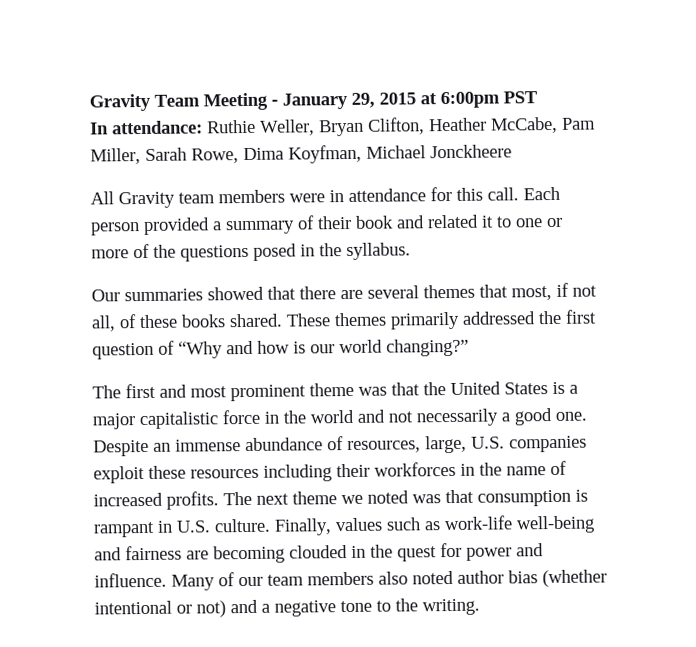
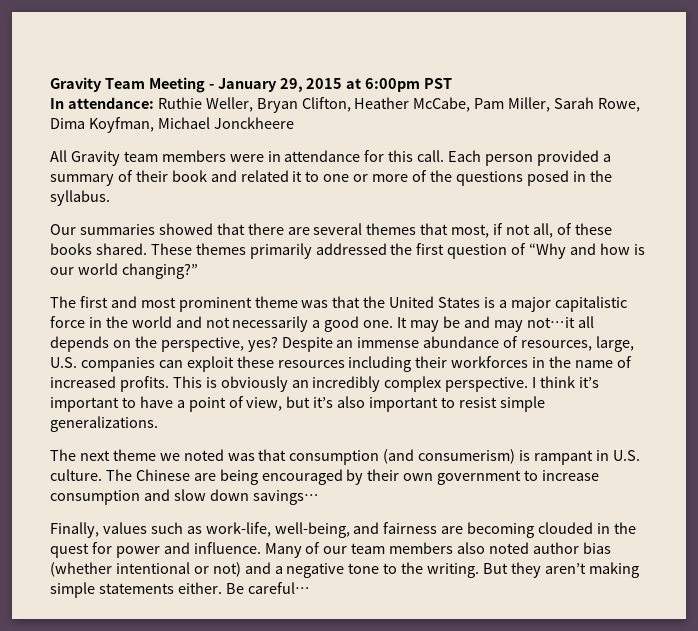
(587, 416) none -> [397,316,594,332] [50,336,278,352] It may be and may not…it all depends on the perspective, yes?
(587, 444) none -> [158,360,183,368] can
(219, 500) none -> [172,376,600,392] [50,396,545,412] [50,416,158,432] This is obviously an incredibly complex perspective. I think it’s important to have a point of view, but it’s also important to resist simple generalizations. //
(571, 498) none -> [383,449,516,464] (and consumerism)
(271, 525) none -> [105,469,600,485] [50,489,319,505] The Chinese are being encouraged by their own government to increase consumption and slow down savings… //
[444,515,595,534] work-life well-being -> [205,522,350,538] work-life, well-being,
(480, 607) none -> [483,562,639,578] [50,582,310,598] But they aren’t making simple statements either. Be careful…

